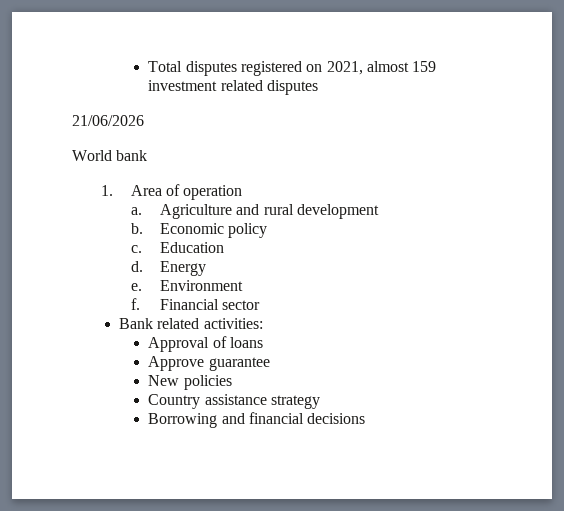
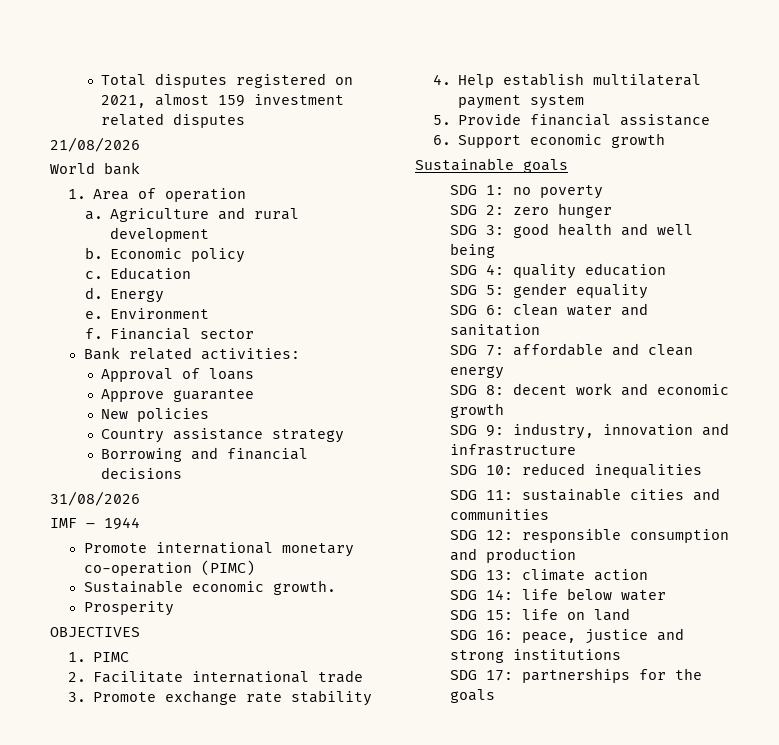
[72,115,144,126] 21/06/2026 -> [50,137,140,152] 21/08/2026
(366, 418) none -> [50,491,140,506] [50,517,140,530] [83,542,354,557] [83,560,255,576] [83,580,336,595] [83,601,174,616] [50,627,140,637] [67,652,129,662] [67,670,363,683] [67,690,372,706] [432,73,701,88] [457,95,584,109] [432,113,710,126] [432,133,665,148] [415,158,568,173] [450,185,604,199] [450,203,613,218] [450,223,694,238] [450,243,496,258] [450,263,667,279] [450,283,649,299] [450,303,649,316] [450,324,541,336] [450,343,694,356] [450,366,505,379] [450,383,730,396] [450,403,505,418] [450,423,730,439] [450,444,577,456] [450,463,703,478] [450,488,721,501] [450,509,550,520] [450,528,730,543] [450,548,577,563] [450,569,649,581] [450,588,667,601] [450,608,631,621] [450,628,685,644] [450,649,622,663] [450,668,703,683] [450,689,496,703] // 31/08/2026 // IMF – 1944 // Promote international monetary co-operation (PIMC) // Sustainable economic growth. // Prosperity // OBJECTIVES // 1. PIMC // 2. Facilitate international trade // 3. Promote exchange rate stability // 4. Help establish multilateral payment system // 5. Provide financial assistance // 6. Support economic growth // Sustainable goals // SDG 1: no poverty // SDG 2: zero hunger // SDG 3: good health and well being // SDG 4: quality education // SDG 5: gender equality // SDG 6: clean water and sanitation // SDG 7: affordable and clean energy // SDG 8: decent work and economic growth // SDG 9: industry, innovation and infrastructure // SDG 10: reduced inequalities // SDG 11: sustainable cities and communities // SDG 12: responsible consumption and production // SDG 13: climate action // SDG 14: life below water // SDG 15: life on land // SDG 16: peace, justice and strong institutions // SDG 17: partnerships for the goals

